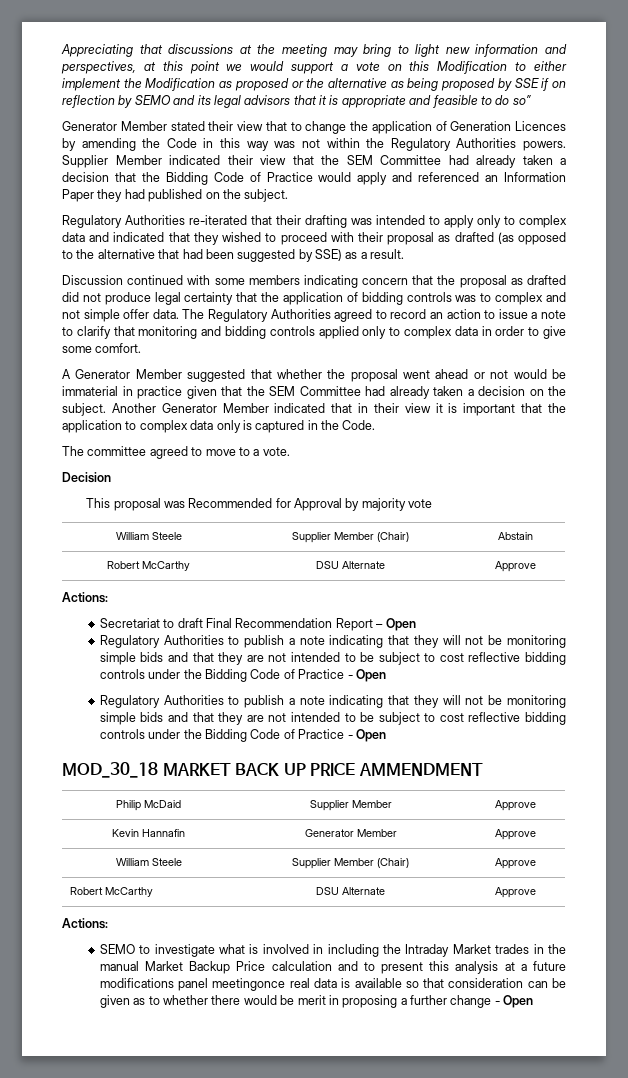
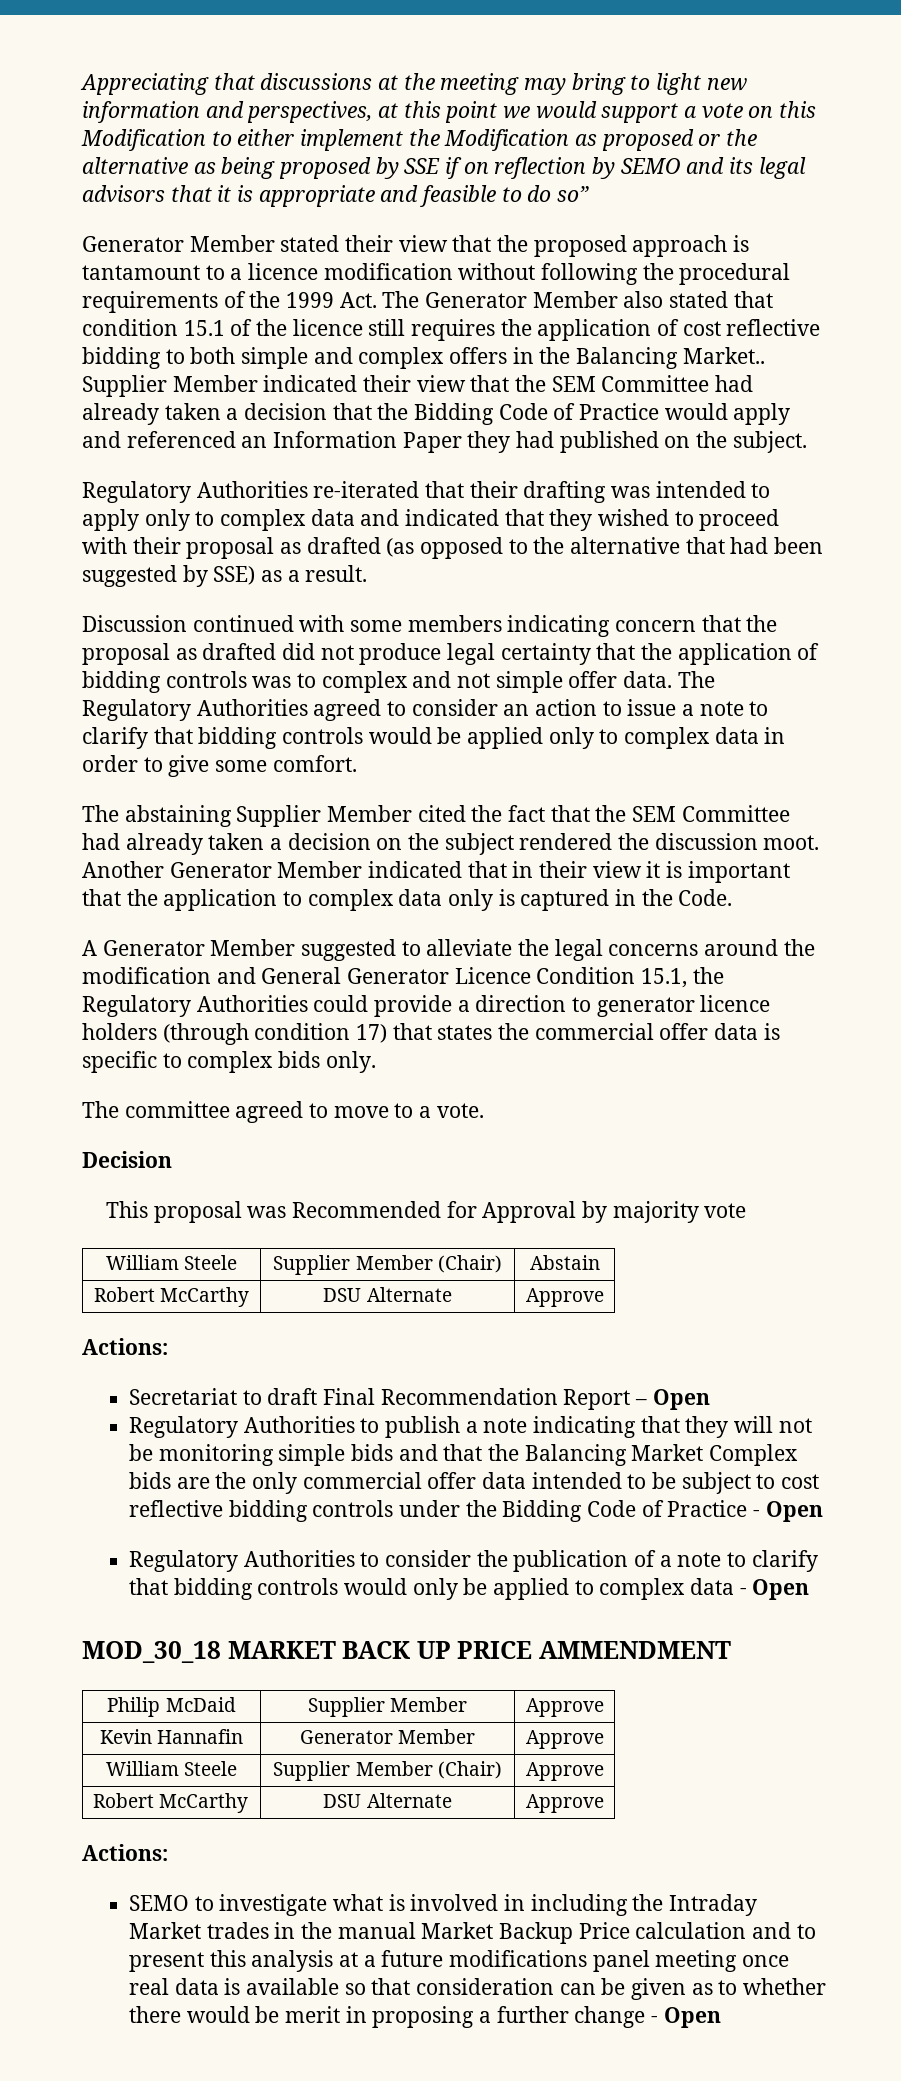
[290,121,566,134] [62,138,567,151] to change the application of Generation Licences by amending the Code in this way was not within the Regulatory Authorities powers. -> [497,235,750,257] [82,263,791,285] [82,291,773,313] [82,319,821,341] [82,347,765,369] the proposed approach is tantamount to a licence modification without following the procedural requirements of the 1999 Act. The Generator Member also stated that condition 15.1 of the licence still requires the application of cost reflective bidding to both simple and complex offers in the Balancing Market..
[390,309,427,319] record -> [411,699,498,716] consider
[138,326,315,339] monitoring and bidding controls -> [198,727,462,749] bidding controls would be
[62,369,566,382] [62,386,217,399] A Generator Member suggested that whether the proposal went ahead or not would be immaterial in practice given -> [82,805,546,827] The abstaining Supplier Member cited the fact
[62,403,106,416] subject. -> [444,833,820,855] subject rendered the discussion moot.
(376, 425) none -> [82,939,815,961] [82,967,724,988] [82,995,771,1017] [82,1023,780,1045] [82,1051,376,1073] // A Generator Member suggested to alleviate the legal concerns around the modification and General Generator Licence Condition 15.1, the Regulatory Authorities could provide a direction to generator licence holders (through condition 17) that states the commercial offer data is specific to complex bids only.
[218,652,287,665] they are not -> [488,1444,799,1466] [129,1472,527,1494] the Balancing Market Complex bids are the only commercial offer data
[244,695,566,708] [99,712,566,725] [99,729,345,742] publish a note indicating that they will not be monitoring simple bids and that they are not intended to be subject to cost reflective bidding controls under the Bidding Code of Practice -> [385,1550,818,1572] [129,1578,735,1600] consider the publication of a note to clarify that bidding controls would only be applied to complex data
[212,978,286,991] meetingonce -> [655,1950,790,1972] meeting once

